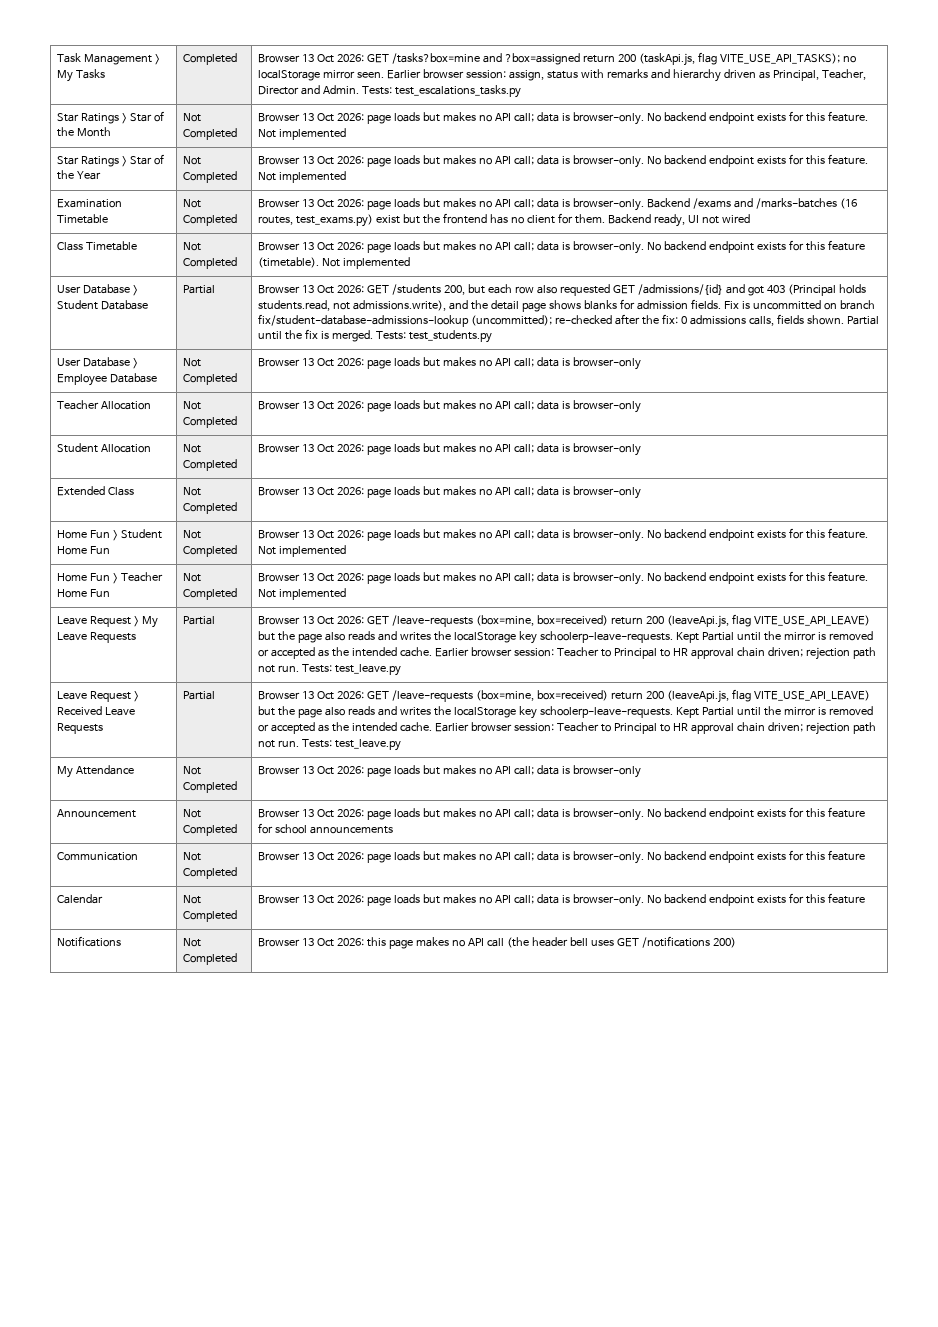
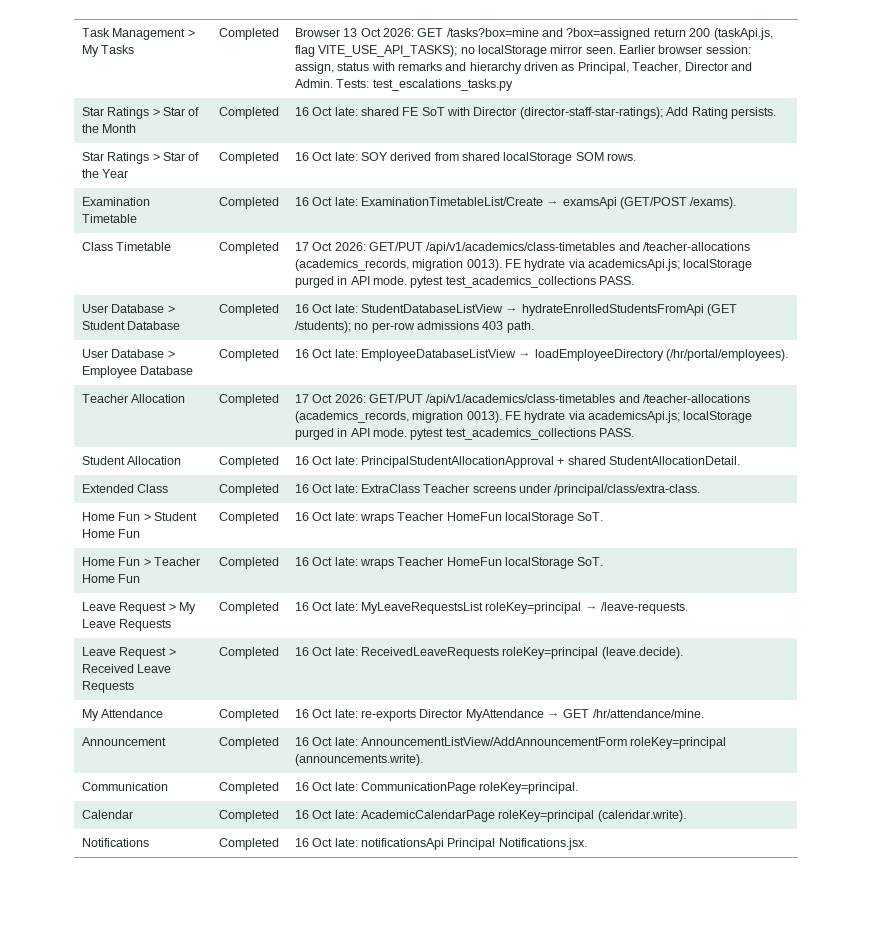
[183,113,202,122] [183,128,238,140] [258,111,868,125] [258,128,347,140] Not Completed | Browser 13 Oct 2026: page loads but makes no API call; data is browser-only. No backend endpoint exists for this feature. Not implemented -> [218,107,279,119] [294,107,776,119] Completed | 16 Oct late: shared FE SoT with Director (director-staff-star-ratings); Add Rating persists.
[183,156,202,165] [183,171,238,183] [258,154,868,168] [258,171,347,183] Not Completed | Browser 13 Oct 2026: page loads but makes no API call; data is browser-only. No backend endpoint exists for this feature. Not implemented -> [218,152,279,164] [294,152,637,164] Completed | 16 Oct late: SOY derived from shared localStorage SOM rows.
[183,199,202,208] [183,214,238,226] [258,198,857,211] [258,213,750,227] Not Completed | Browser 13 Oct 2026: page loads but makes no API call; data is browser-only. Backend /exams and /marks-batches (16 routes, test_exams.py) exist but the frontend has no client for them. Backend ready, UI not wired -> [218,197,279,209] [294,197,737,209] Completed | 16 Oct late: ExaminationTimetableList/Create → examsApi (GET/POST /exams).
[183,242,202,251] [183,257,238,269] [258,240,865,254] [258,257,411,269] Not Completed | Browser 13 Oct 2026: page loads but makes no API call; data is browser-only. No backend endpoint exists for this feature (timetable). Not implemented -> [218,242,279,254] [294,242,751,254] [294,259,753,271] [294,276,635,288] Completed | 17 Oct 2026: GET/PUT /api/v1/academics/class-timetables and /teacher-allocations (academics_records, migration 0013). FE hydrate via academicsApi.js; localStorage purged in API mode. pytest test_academics_collections PASS.
[183,285,216,294] [258,284,866,296] [258,299,875,312] [258,314,880,327] [258,329,493,343] Partial | Browser 13 Oct 2026: GET /students 200, but each row also requested GET /admissions/{id} and got 403 (Principal holds students.read, not admissions.write), and the detail page shows blanks for admission fields. Fix is uncommitted on branch fix/student-database-admissions-lookup (uncommitted); re-checked after the fix: 0 admissions calls, fields shown. Partial until the fix is merged. Tests: test_students.py -> [218,304,279,316] [294,304,738,316] [294,321,534,333] Completed | 16 Oct late: StudentDatabaseListView → hydrateEnrolledStudentsFromApi (GET /students); no per-row admissions 403 path.
[183,358,202,367] [183,373,238,385] [258,357,641,370] Not Completed | Browser 13 Oct 2026: page loads but makes no API call; data is browser-only -> [218,349,279,361] [294,349,789,361] Completed | 16 Oct late: EmployeeDatabaseListView → loadEmployeeDirectory (/hr/portal/employees).
[183,401,202,410] [183,416,238,428] [258,400,641,413] Not Completed | Browser 13 Oct 2026: page loads but makes no API call; data is browser-only -> [218,394,279,406] [294,394,751,406] [294,411,753,423] [294,428,635,440] Completed | 17 Oct 2026: GET/PUT /api/v1/academics/class-timetables and /teacher-allocations (academics_records, migration 0013). FE hydrate via academicsApi.js; localStorage purged in API mode. pytest test_academics_collections PASS.
[183,444,202,453] [183,459,238,471] [258,443,641,456] Not Completed | Browser 13 Oct 2026: page loads but makes no API call; data is browser-only -> [218,456,279,468] [294,456,741,468] Completed | 16 Oct late: PrincipalStudentAllocationApproval + shared StudentAllocationDetail.
[183,487,202,496] [183,502,238,514] [258,486,641,499] Not Completed | Browser 13 Oct 2026: page loads but makes no API call; data is browser-only -> [218,484,279,496] [294,484,701,496] Completed | 16 Oct late: ExtraClass Teacher screens under /principal/class/extra-class.
[183,530,202,539] [183,545,238,557] [258,528,868,542] [258,545,347,557] Not Completed | Browser 13 Oct 2026: page loads but makes no API call; data is browser-only. No backend endpoint exists for this feature. Not implemented -> [218,512,279,524] [294,512,604,524] Completed | 16 Oct late: wraps Teacher HomeFun localStorage SoT.
[183,573,202,582] [183,588,238,600] [258,571,868,585] [258,588,347,600] Not Completed | Browser 13 Oct 2026: page loads but makes no API call; data is browser-only. No backend endpoint exists for this feature. Not implemented -> [218,557,279,569] [294,557,604,569] Completed | 16 Oct late: wraps Teacher HomeFun localStorage SoT.
[183,616,216,625] [258,614,870,628] [258,631,873,644] [258,647,876,660] [258,664,402,676] Partial | Browser 13 Oct 2026: GET /leave-requests (box=mine, box=received) return 200 (leaveApi.js, flag VITE_USE_API_LEAVE) but the page also reads and writes the localStorage key schoolerp-leave-requests. Kept Partial until the mirror is removed or accepted as the intended cache. Earlier browser session: Teacher to Principal to HR approval chain driven; rejection path not run. Tests: test_leave.py -> [218,602,279,614] [294,602,689,614] Completed | 16 Oct late: MyLeaveRequestsList roleKey=principal → /leave-requests.
[183,691,216,700] [258,689,870,703] [258,706,873,719] [258,722,876,735] [258,739,402,751] Partial | Browser 13 Oct 2026: GET /leave-requests (box=mine, box=received) return 200 (leaveApi.js, flag VITE_USE_API_LEAVE) but the page also reads and writes the localStorage key schoolerp-leave-requests. Kept Partial until the mirror is removed or accepted as the intended cache. Earlier browser session: Teacher to Principal to HR approval chain driven; rejection path not run. Tests: test_leave.py -> [218,647,279,659] [294,647,683,659] Completed | 16 Oct late: ReceivedLeaveRequests roleKey=principal (leave.decide).
[183,766,202,775] [183,781,238,793] [258,765,641,778] Not Completed | Browser 13 Oct 2026: page loads but makes no API call; data is browser-only -> [218,709,279,721] [294,709,704,721] Completed | 16 Oct late: re-exports Director MyAttendance → GET /hr/attendance/mine.
[183,809,202,818] [183,824,238,836] [258,807,865,821] [258,823,394,834] Not Completed | Browser 13 Oct 2026: page loads but makes no API call; data is browser-only. No backend endpoint exists for this feature for school announcements -> [218,737,279,749] [294,737,727,749] [294,754,423,766] Completed | 16 Oct late: AnnouncementListView/AddAnnouncementForm roleKey=principal (announcements.write).
[183,852,202,861] [183,867,238,879] [258,850,865,864] Not Completed | Browser 13 Oct 2026: page loads but makes no API call; data is browser-only. No backend endpoint exists for this feature -> [218,782,279,794] [294,782,579,794] Completed | 16 Oct late: CommunicationPage roleKey=principal.
[183,895,202,904] [183,910,238,922] [258,893,865,907] Not Completed | Browser 13 Oct 2026: page loads but makes no API call; data is browser-only. No backend endpoint exists for this feature -> [218,810,279,822] [294,810,686,822] Completed | 16 Oct late: AcademicCalendarPage roleKey=principal (calendar.write).
[183,938,202,947] [183,953,238,965] [258,936,736,949] Not Completed | Browser 13 Oct 2026: this page makes no API call (the header bell uses GET /notifications 200) -> [218,838,279,850] [294,838,587,850] Completed | 16 Oct late: notificationsApi Principal Notifications.jsx.

